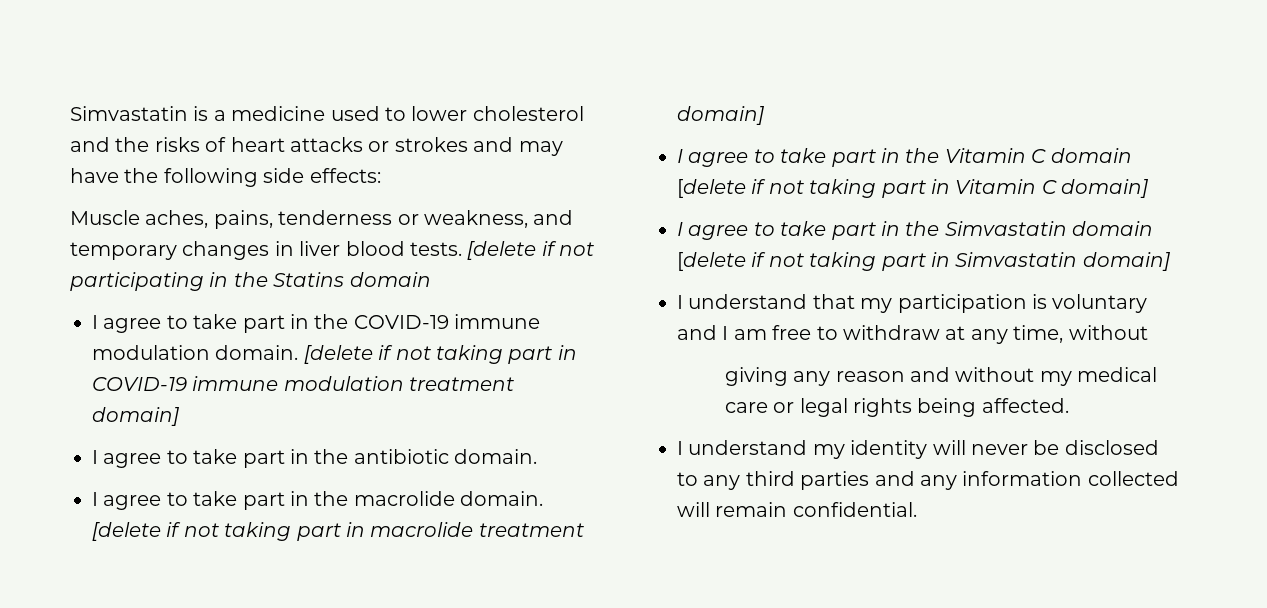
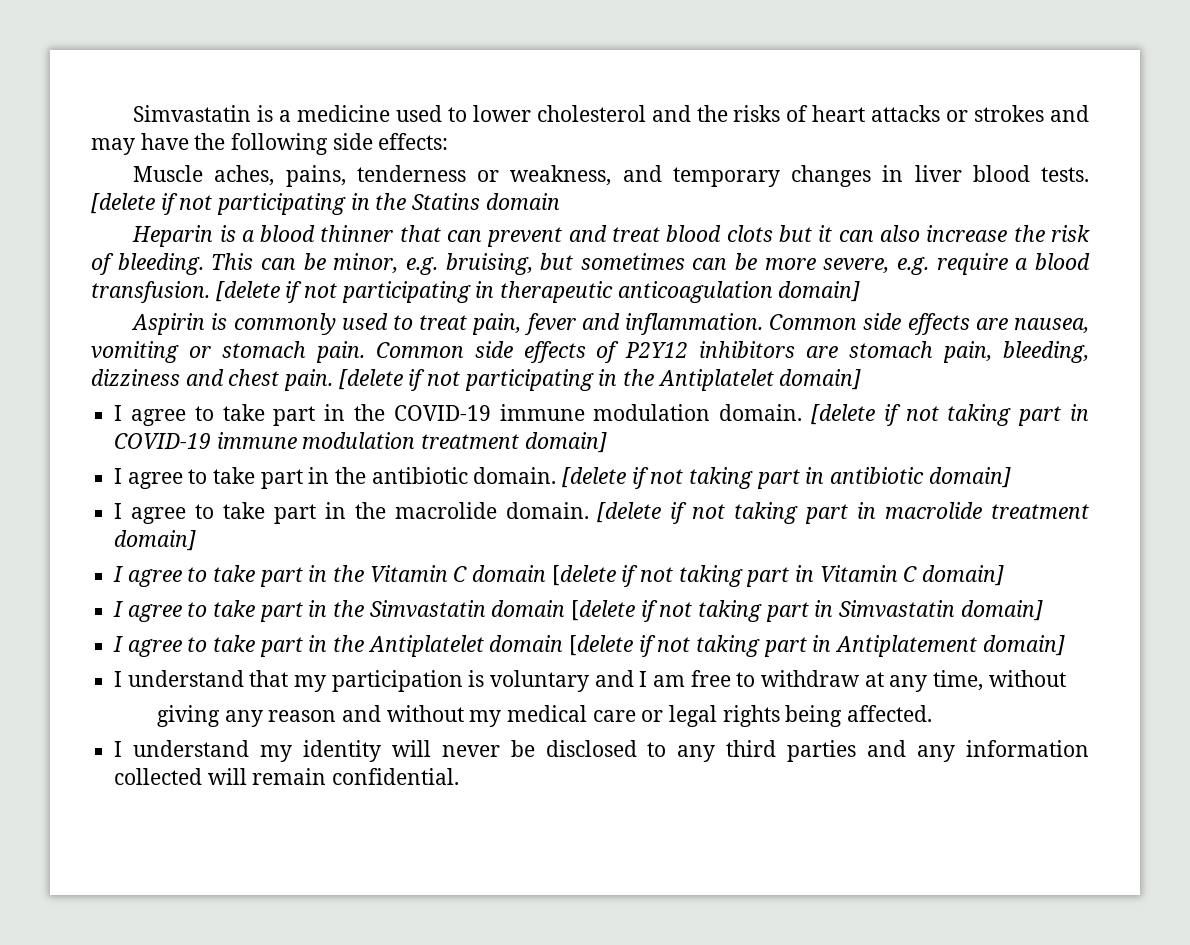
(431, 279) none -> [132,225,1090,247] [91,253,1090,275] [91,281,861,303] [131,313,1090,335] [91,341,1089,363] [91,369,862,391] // Heparin is a blood thinner that can prevent and treat blood clots but it can also increase the risk of bleeding. This can be minor, e.g. bruising, but sometimes can be more severe, e.g. require a blood transfusion. [delete if not participating in therapeutic anticoagulation domain] // Aspirin is commonly used to treat pain, fever and inflammation. Common side effects are nausea, vomiting or stomach pain. Common side effects of P2Y12 inhibitors are stomach pain, bleeding, dizziness and chest pain. [delete if not participating in the Antiplatelet domain]
(538, 456) none -> [562,467,1011,489] [delete if not taking part in antibiotic domain]
(1171, 261) none -> [113,635,1065,657] // I agree to take part in the Antiplatelet domain [delete if not taking part in Antiplatement domain]

